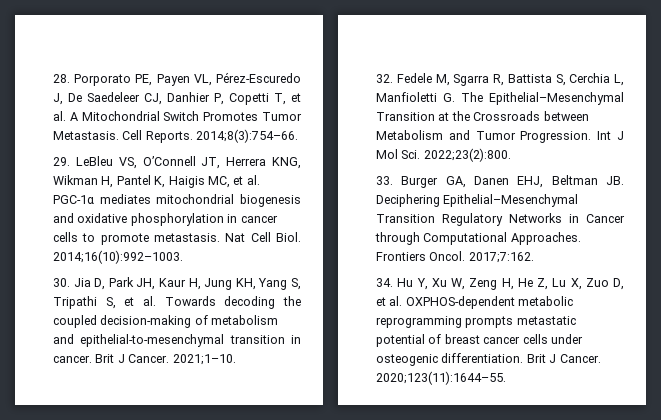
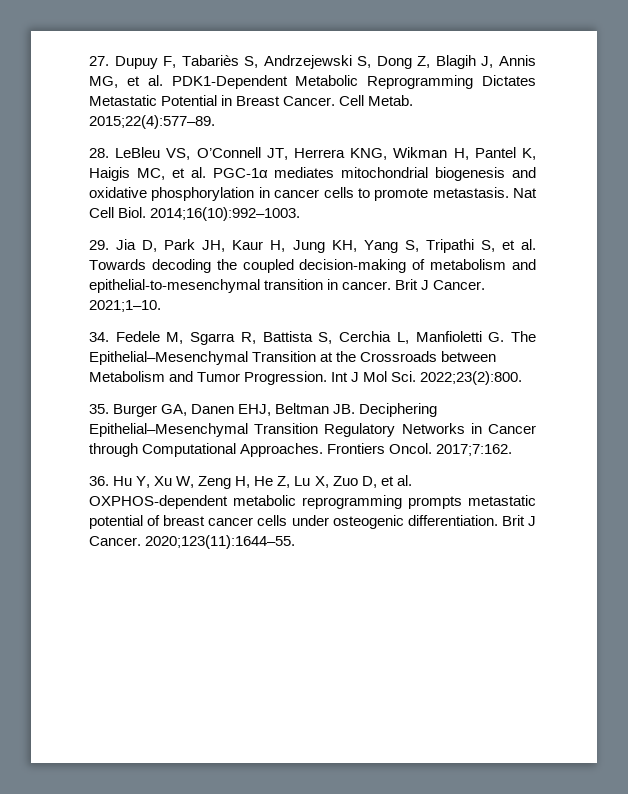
[53,72,301,86] [53,92,301,105] [53,111,302,121] [53,129,299,143] [53,157,70,166] 28. Porporato PE, Payen VL, Pérez-Escuredo J, De Saedeleer CJ, Danhier P, Copetti T, et al. A Mitochondrial Switch Promotes Tumor Metastasis. Cell Reports. 2014;8(3):754–66. // 29. -> [89,55,536,69] [89,75,536,89] [89,95,414,106] [89,115,215,129] [89,148,109,158] 27. Dupuy F, Tabariès S, Andrzejewski S, Dong Z, Blagih J, Annis MG, et al. PDK1-Dependent Metabolic Reprogramming Dictates Metastatic Potential in Breast Cancer. Cell Metab. 2015;22(4):577–89. // 28.
[53,278,70,287] 30. -> [89,240,109,250] 29.
[376,74,393,83] 32. -> [89,332,109,342] 34.
[376,176,393,185] 33. -> [89,404,109,414] 35.
[376,278,393,287] 34. -> [89,476,109,486] 36.

